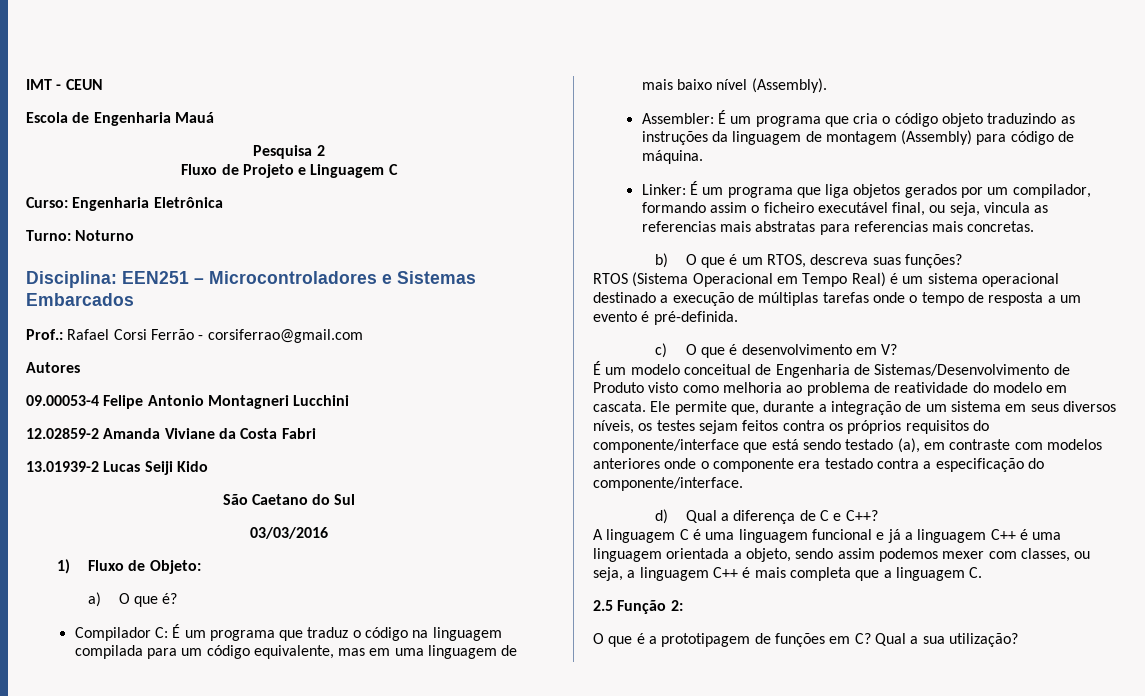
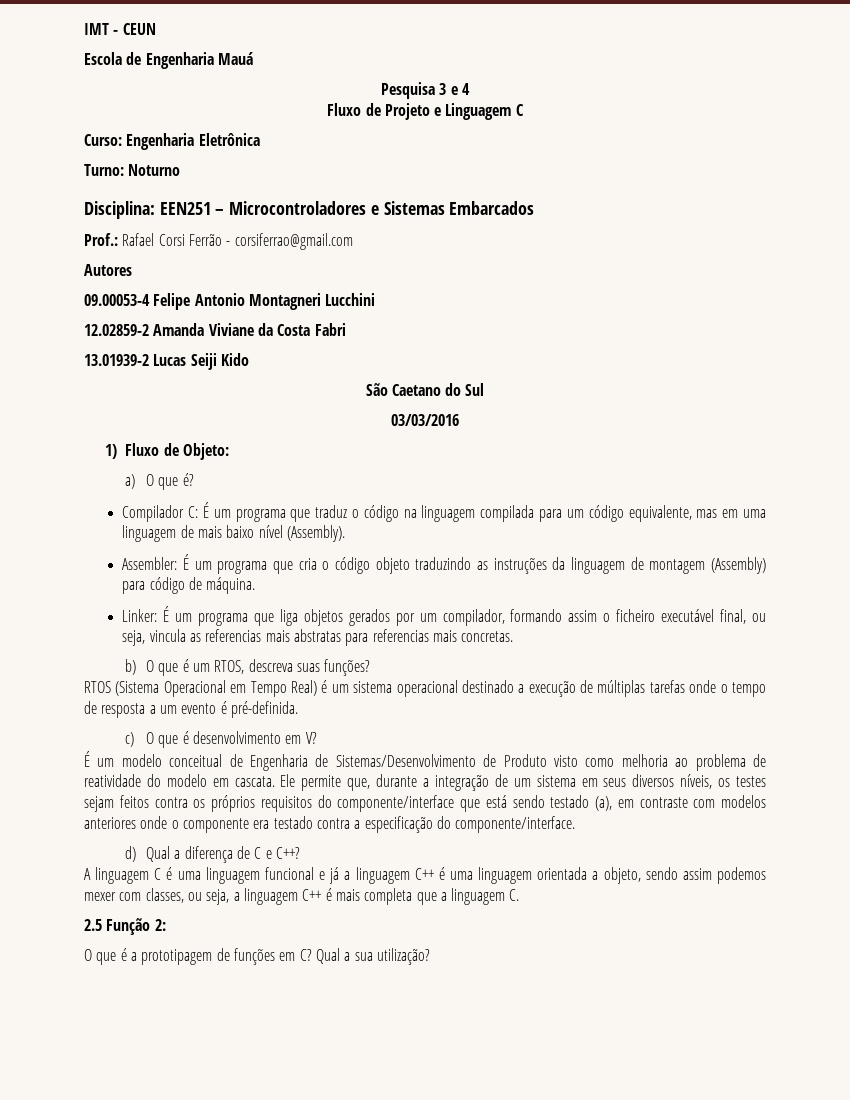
[316,145,325,156] 2 -> [439,83,470,95] 3 e 4

